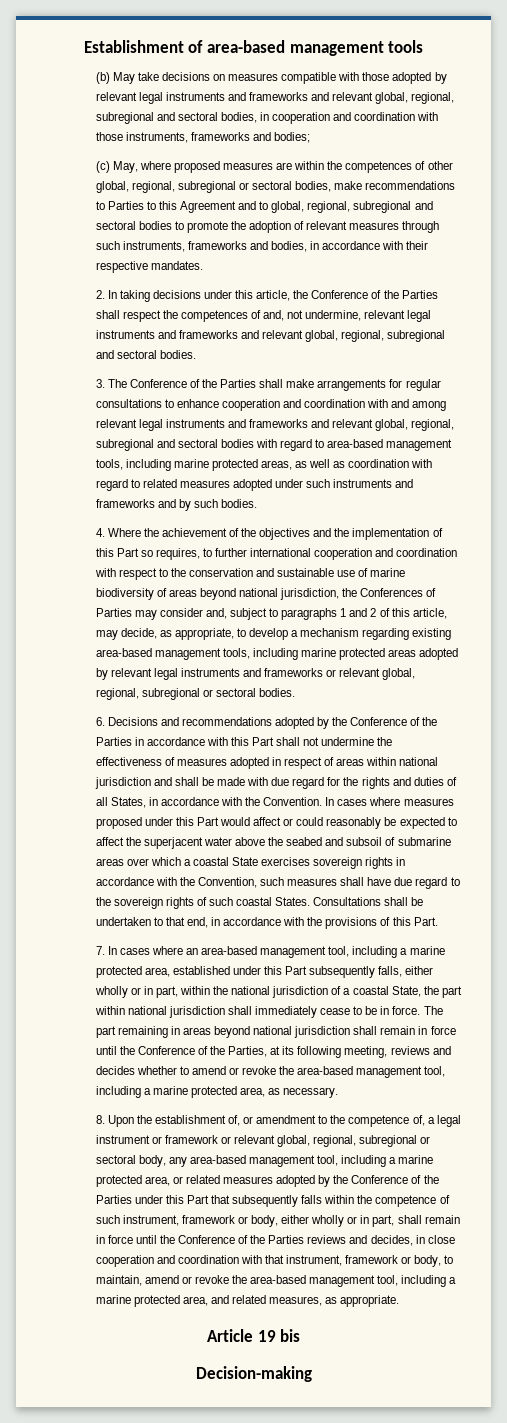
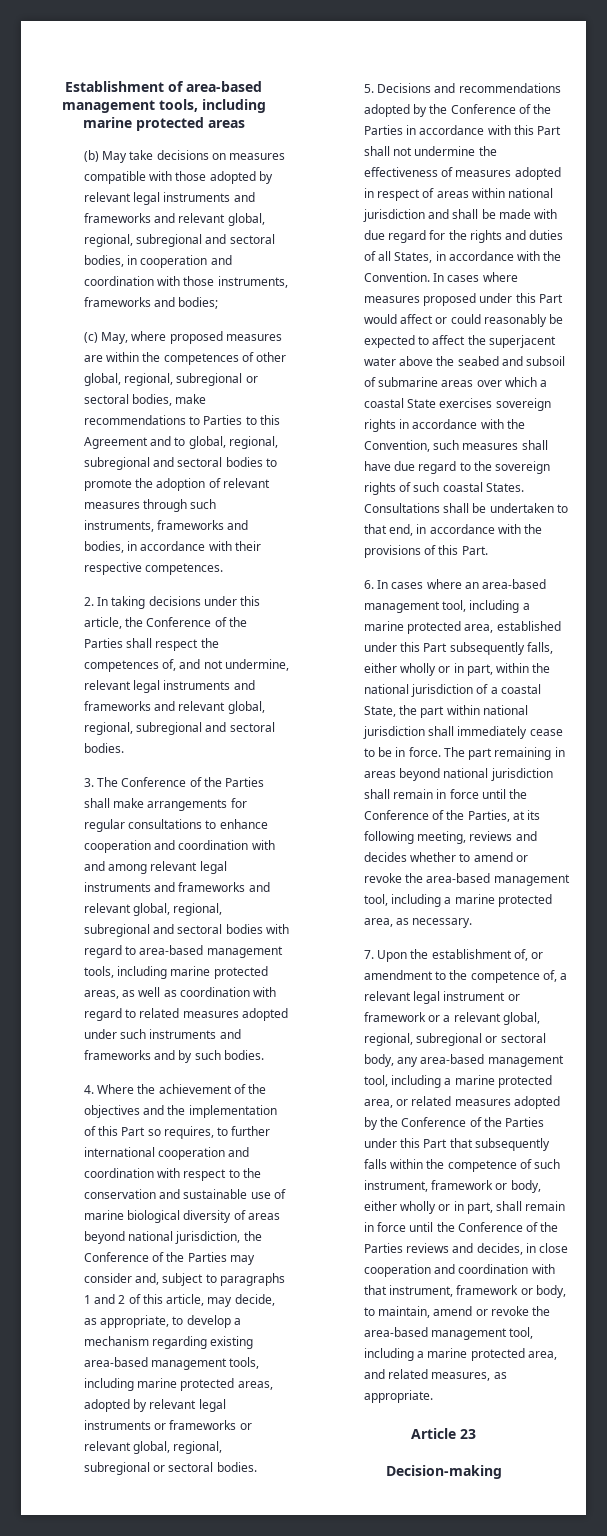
[388,40,424,53] tools -> [158,99,266,113] [82,117,245,131] tools, including marine protected areas
[150,261,203,270] mandates. -> [145,563,224,575] competences.
[250,310,285,321] of and, -> [162,659,201,671] of, and
[95,588,154,600] biodiversity -> [127,1210,232,1223] biological diversity
[360,588,437,597] Conferences of -> [83,1252,185,1262] Conference of the
[388,648,459,660] [95,668,261,680] areas adopted by relevant legal instruments and -> [237,1381,273,1390] [83,1399,226,1412] [83,1420,167,1430] areas, adopted by relevant legal instruments or
[95,717,105,726] 6. -> [363,84,374,93] 5.
[95,946,105,955] 7. -> [363,580,374,589] 6.
[95,1115,105,1124] 8. -> [363,950,374,959] 7.
(435, 1120) none -> [363,991,411,1001] relevant
(231, 1140) none -> [443,1015,451,1022] a
[257,1329,301,1342] 19 bis -> [460,1429,476,1439] 23

